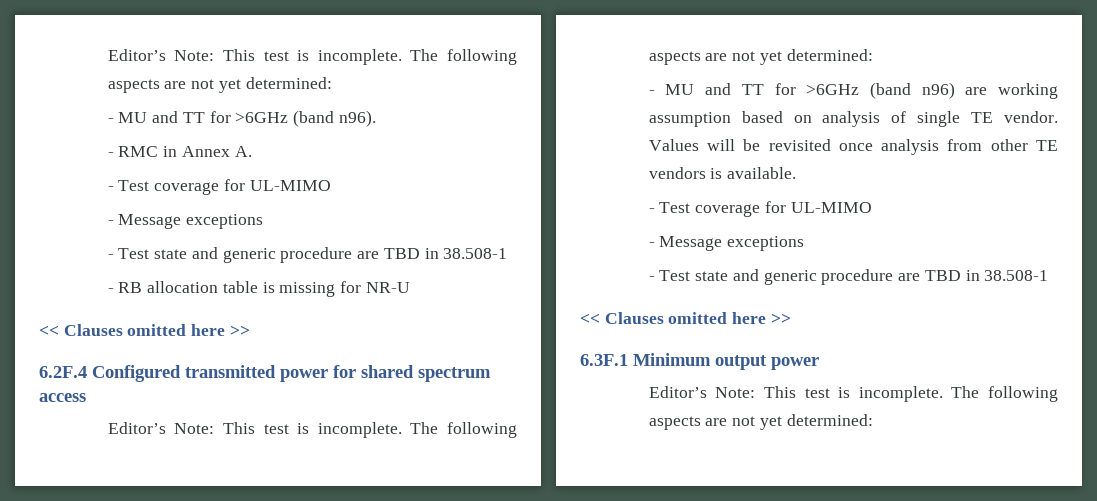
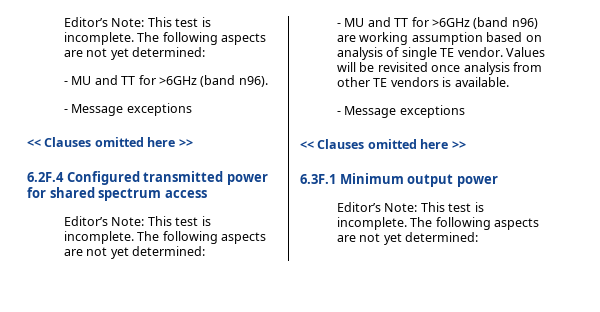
[118,146,252,157] [107,179,331,195] [107,214,264,229] [107,247,508,263] [107,281,410,297] RMC in Annex A. // - Test coverage for UL-MIMO // - Message exceptions // - Test state and generic procedure are TBD in 38.508-1 // - RB allocation table is missing for NR-U -> [71,103,192,116] Message exceptions
[659,201,872,217] [648,236,805,251] [648,269,1049,285] Test coverage for UL-MIMO // - Message exceptions // - Test state and generic procedure are TBD in 38.508-1 -> [344,105,465,118] Message exceptions

